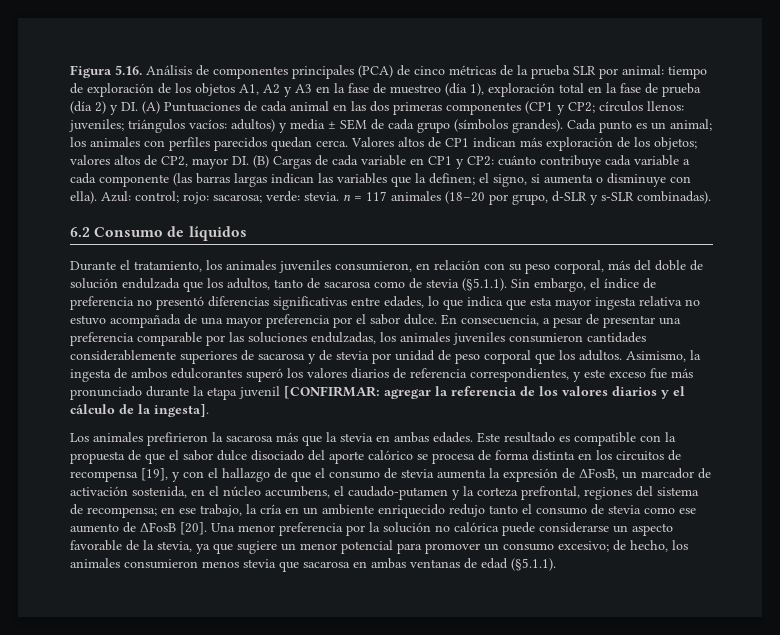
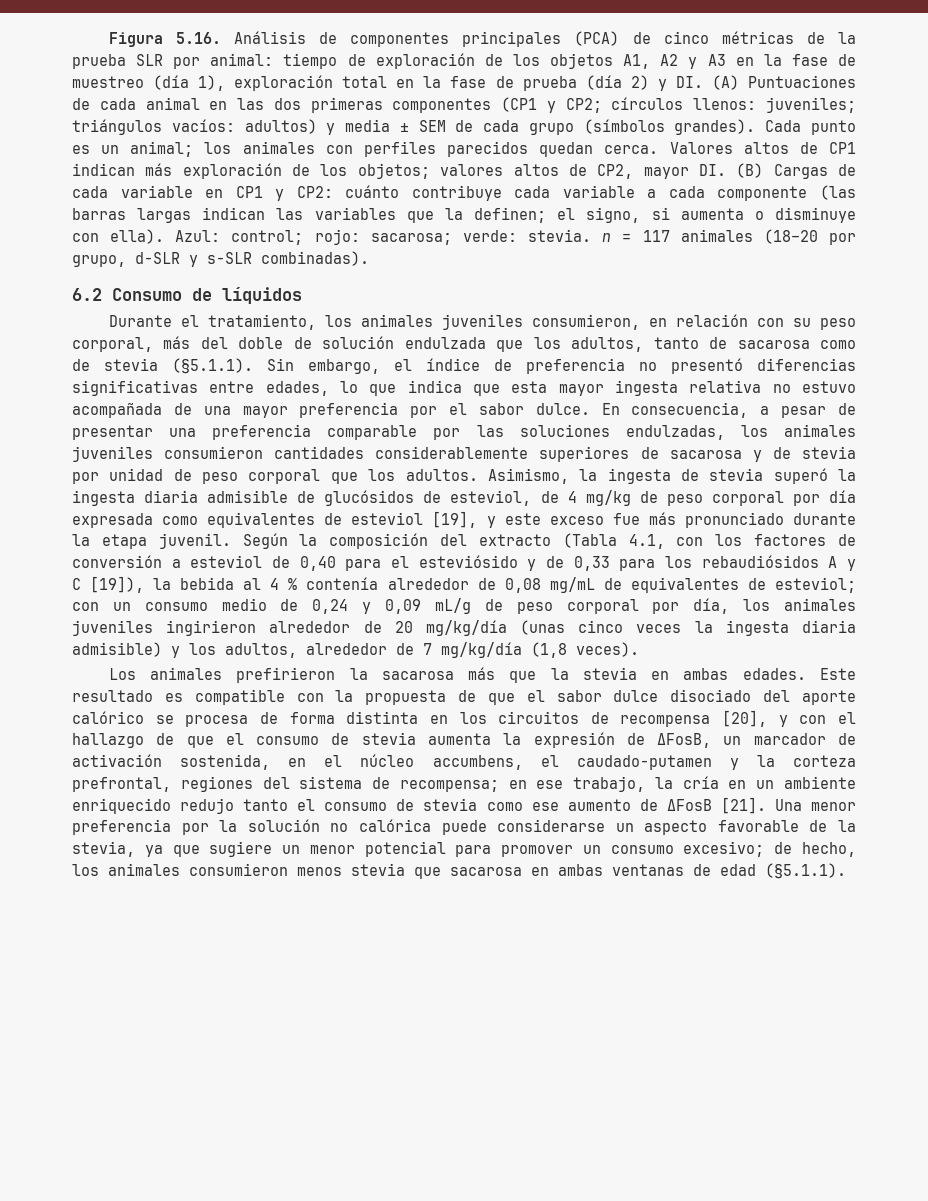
[131,368,569,382] ambos edulcorantes superó los valores diarios de referencia correspondientes, -> [709,468,856,484] [72,490,856,506] [72,511,478,528] stevia superó la ingesta diaria admisible de glucósidos de esteviol, de 4 mg/kg de peso corporal por día expresada como equivalentes de esteviol [19],
[239,386,685,399] [70,404,209,417] juvenil [CONFIRMAR: agregar la referencia de los valores diarios y el cálculo de la ingesta]. -> [158,533,856,549] [72,555,856,571] [72,576,857,593] [72,598,857,614] [72,620,856,636] [72,642,639,658] juvenil. Según la composición del extracto (Tabla 4.1, con los factores de conversión a esteviol de 0,40 para el esteviósido y de 0,33 para los rebaudiósidos A y C [19]), la bebida al 4 % contenía alrededor de 0,08 mg/mL de equivalentes de esteviol; con un consumo medio de 0,24 y 0,09 mL/g de peso corporal por día, los animales juveniles ingirieron alrededor de 20 mg/kg/día (unas cinco veces la ingesta diaria admisible) y los adultos, alrededor de 7 mg/kg/día (1,8 veces).
[141,468,168,481] [19], -> [722,710,768,727] [20],
[180,522,207,535] [20]. -> [720,797,766,814] [21].

